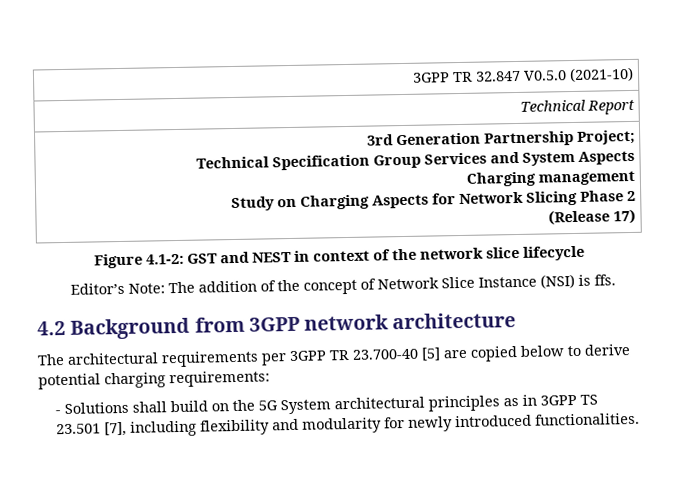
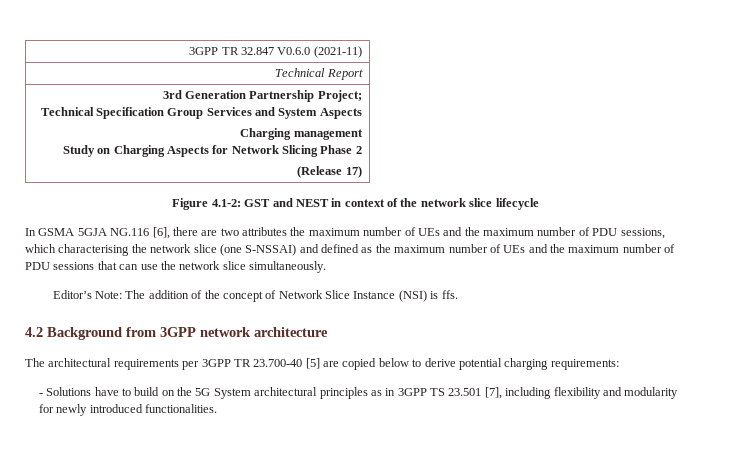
[522,66,634,83] V0.5.0 (2021-10) -> [277,46,362,58] V0.6.0 (2021-11)
(585, 253) none -> [25,227,665,239] [25,244,676,256] [25,261,326,273] // In GSMA 5GJA NG.116 [6], there are two attributes the maximum number of UEs and the maximum number of PDU sessions, which characterising the network slice (one S-NSSAI) and defined as the maximum number of UEs and the maximum number of PDU sessions that can use the network slice simultaneously.
[132,401,168,413] shall -> [94,387,131,396] have to

